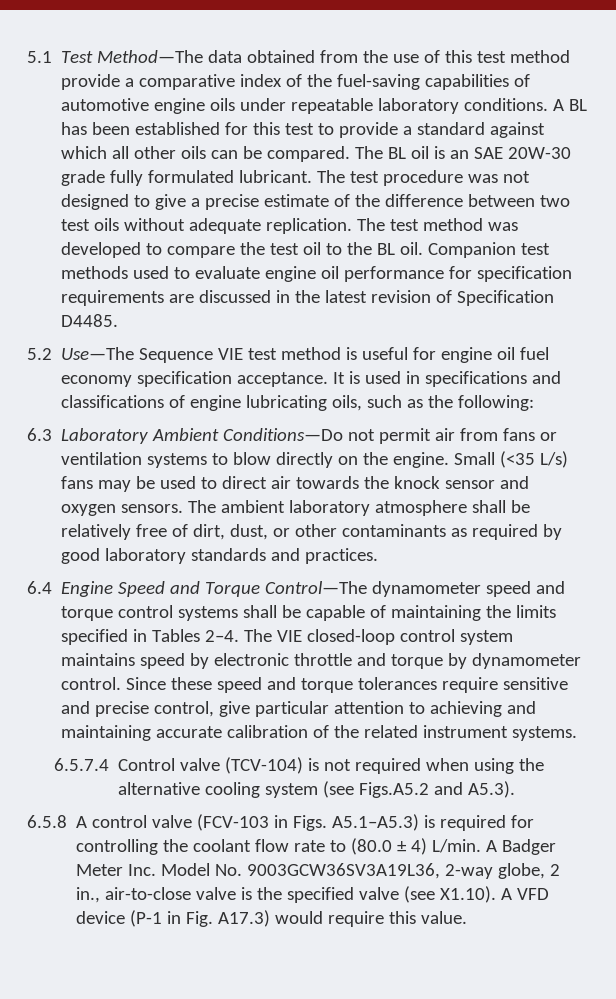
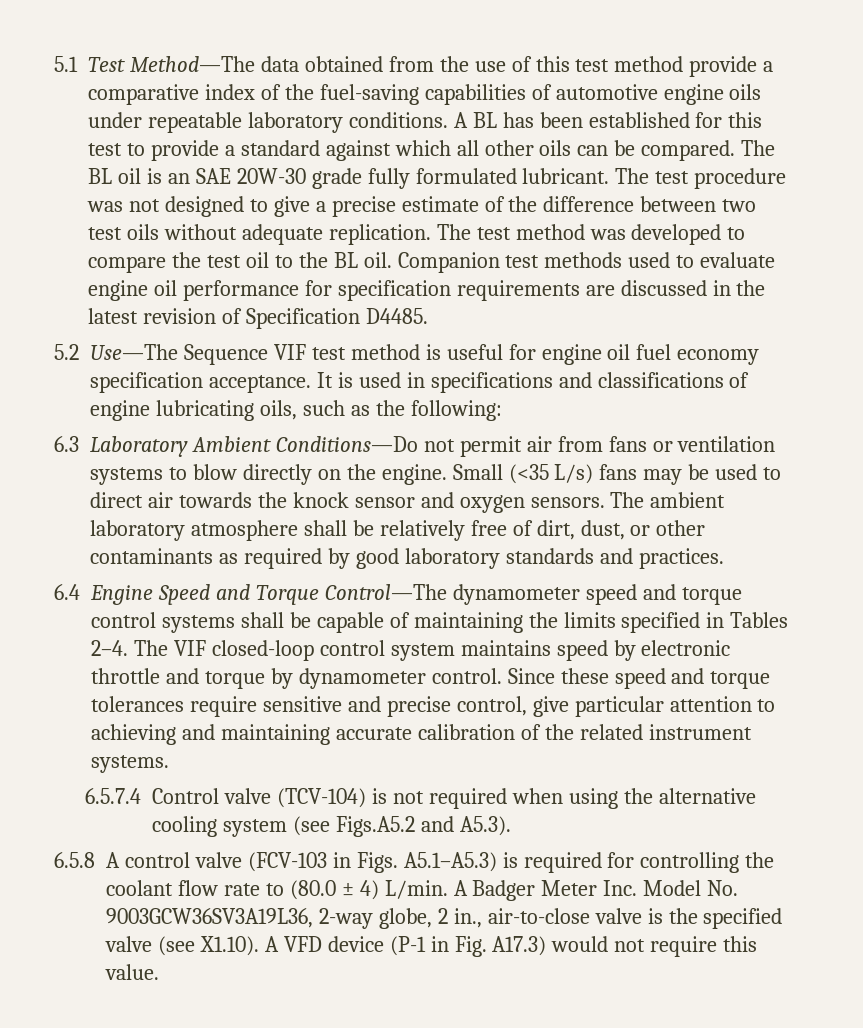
[218,348,244,360] VIE -> [273,344,306,360] VIF
[277,630,303,642] VIE -> [173,640,206,656] VIF
(324, 917) none -> [614,939,646,952] not

